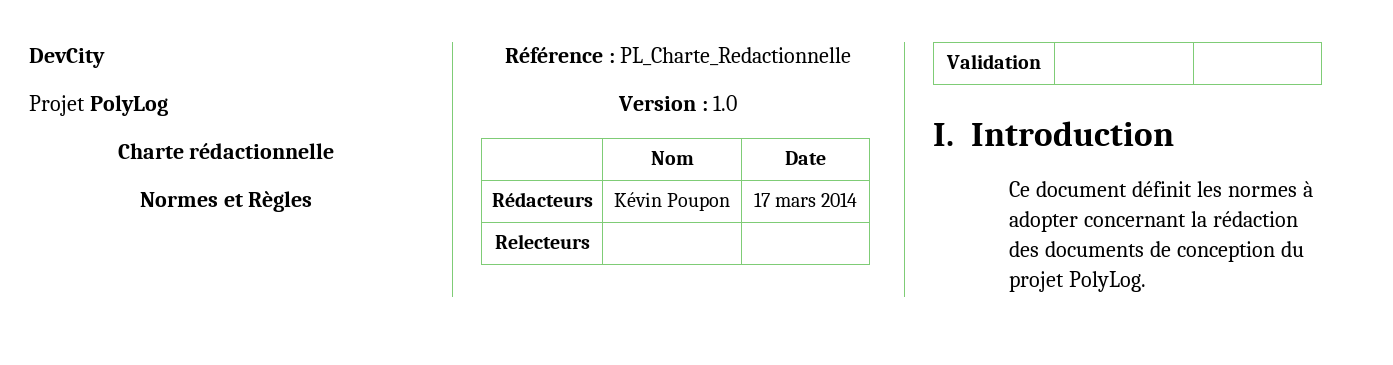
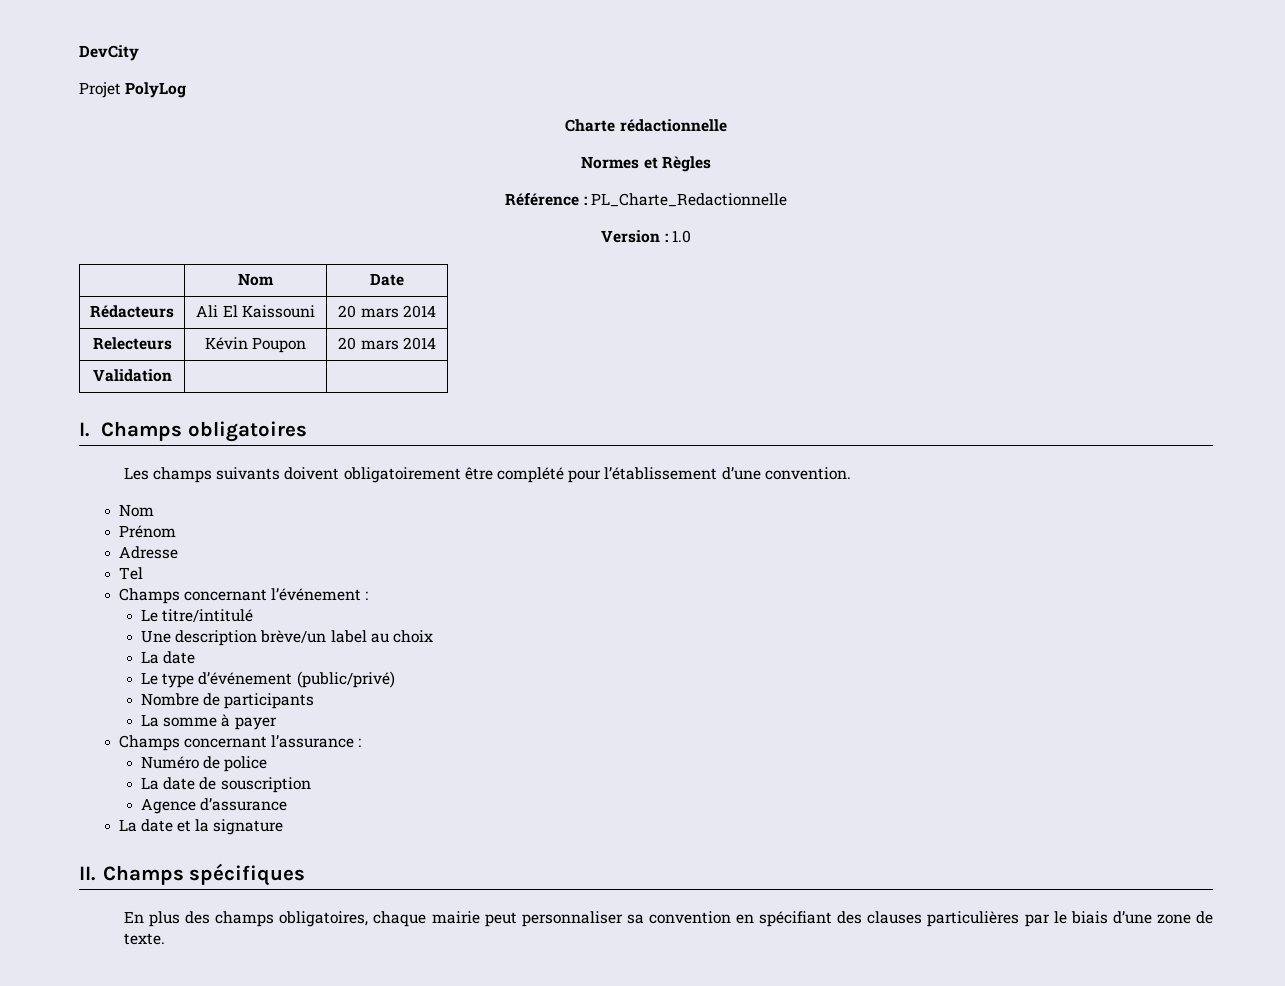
[613,192,731,211] [753,192,770,207] Kévin Poupon | 17 -> [196,305,315,318] [338,305,357,318] Ali El Kaissouni | 20
[946,54,1041,69] [933,121,1175,146] [1009,181,1313,197] [1009,211,1299,232] [1009,241,1304,262] [1009,271,1147,292] | // Validation | | // I. Introduction // Ce document définit les normes à adopter concernant la rédaction des documents de conception du projet PolyLog. -> [204,337,307,353] [338,337,436,350] [92,369,172,382] [79,421,308,442] [123,467,851,483] [118,504,154,517] [118,525,176,538] [118,546,178,559] [118,567,143,580] [118,588,369,604] [140,609,254,622] [140,630,433,646] [140,651,196,664] [140,671,395,688] [140,693,315,709] [140,714,277,730] [118,735,362,751] [140,756,268,772] [140,777,311,793] [140,798,288,814] [118,819,284,835] [79,863,306,886] [123,911,1213,927] [123,933,165,945] Kévin Poupon | 20 mars 2014 // Validation | | // I. Champs obligatoires // Les champs suivants doivent obligatoirement être complété pour l’établissement d’une convention. // Nom // Prénom // Adresse // Tel // Champs concernant l’événement : // Le titre/intitulé // Une description brève/un label au choix // La date // Le type d’événement (public/privé) // Nombre de participants // La somme à payer // Champs concernant l’assurance : // Numéro de police // La date de souscription // Agence d’assurance // La date et la signature // II. Champs spécifiques // En plus des champs obligatoires, chaque mairie peut personnaliser sa convention en spécifiant des clauses particulières par le biais d’une zone de texte.

